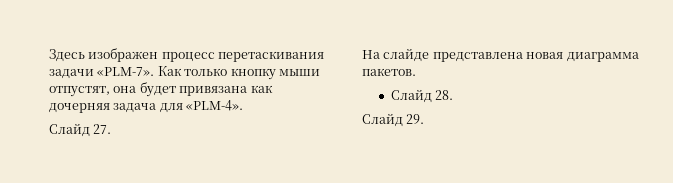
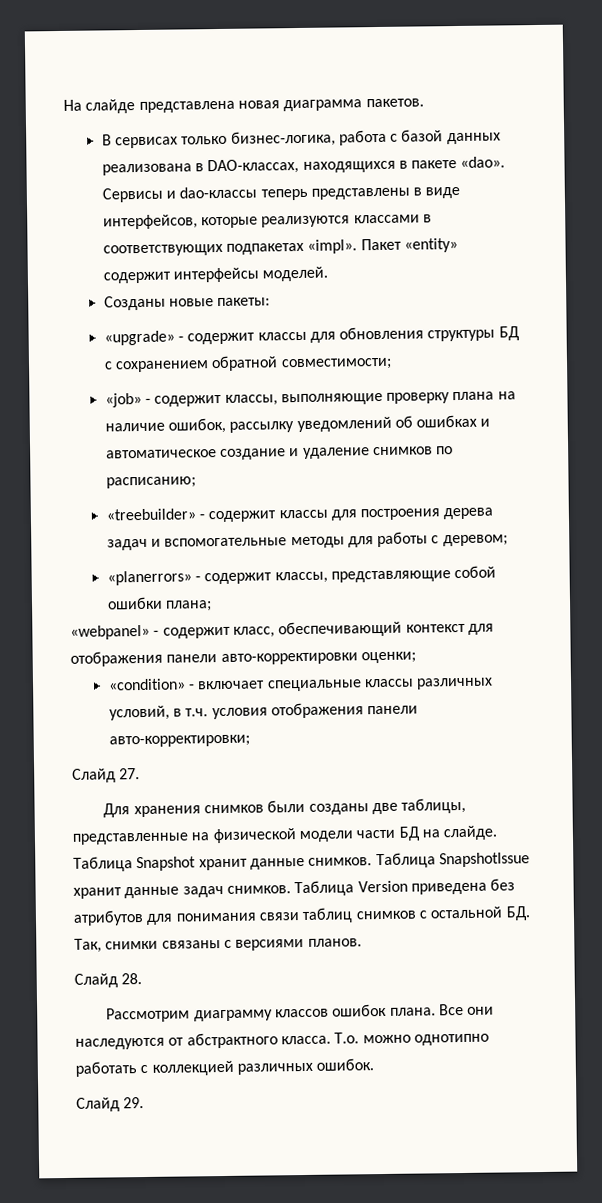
[49,48,325,62] [49,66,320,80] [49,82,273,97] [49,100,244,113] [49,123,112,137] Здесь изображен процесс перетаскивания задачи «PLM-7». Как только кнопку мыши отпустят, она будет привязана как дочерняя задача для «PLM-4». // Слайд 27. // -> (63, 105) none
[390,89,453,103] Слайд 28. -> [101,129,501,149] [101,156,506,176] [101,186,461,203] [102,214,432,230] [102,238,458,257] [102,266,329,284] [103,295,271,311] [103,326,519,346] [103,355,392,373] [104,391,516,408] [104,414,491,434] [105,446,454,461] [105,476,196,489] [105,507,494,523] [106,531,508,551] [106,565,497,586] [106,596,212,612] [70,620,494,640] [70,650,416,667] [107,677,494,692] [108,702,419,721] [108,734,250,748] [72,768,141,783] [103,797,467,818] [72,825,499,845] [73,852,530,872] [73,878,516,899] [73,906,531,926] [74,938,362,953] [74,973,143,988] [106,1003,495,1023] [75,1032,489,1050] [75,1058,375,1077] В сервисах только бизнес-логика, работа с базой данных реализована в DAO-классах, находящихся в пакете «dao». Сервисы и dao-классы теперь представлены в виде интерфейсов, которые реализуются классами в соответствующих подпакетах «impl». Пакет «entity» содержит интерфейсы моделей. // Созданы новые пакеты: // «upgrade» - содержит классы для обновления структуры БД с сохранением обратной совместимости; // «job» - содержит классы, выполняющие проверку плана на наличие ошибок, рассылку уведомлений об ошибках и автоматическое создание и удаление снимков по расписанию; // «treebuilder» - содержит классы для построения дерева задач и вспомогательные методы для работы с деревом; // «planerrors» - содержит классы, представляющие собой ошибки плана; // «webpanel» - содержит класс, обеспечивающий контекст для отображения панели авто-корректировки оценки; // «condition» - включает специальные классы различных условий, в т.ч. условия отображения панели авто-корректировки; // Слайд 27. // Для хранения снимков были созданы две таблицы, представленные на физической модели части БД на слайде. Таблица Snapshot хранит данные снимков. Таблица SnapshotIssue хранит данные задач снимков. Таблица Version приведена без атрибутов для понимания связи таблиц снимков с остальной БД. Так, снимки связаны с версиями планов. // Слайд 28. // Рассмотрим диаграмму классов ошибок плана. Все они наследуются от абстрактного класса. Т.о. можно однотипно работать с коллекцией различных ошибок.

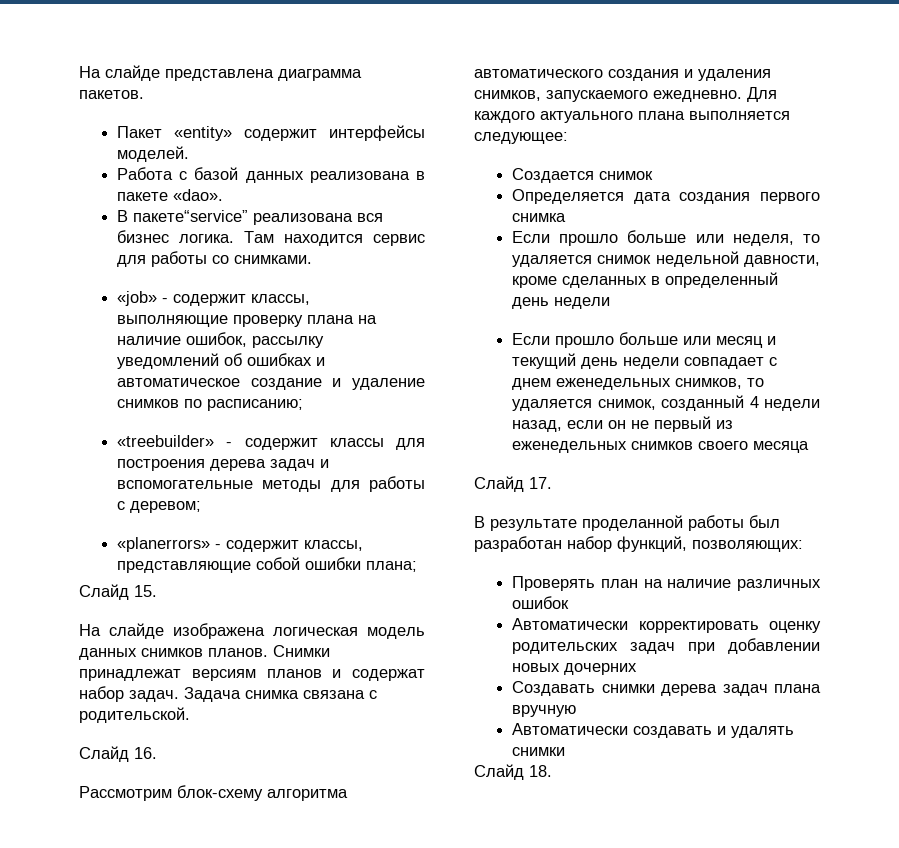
[237,100,280,109] новая -> (274, 75) none
[101,129,501,149] [101,156,506,176] [101,186,461,203] [102,214,432,230] [102,239,358,257] В сервисах только бизнес-логика, работа с базой данных реализована в DAO-классах, находящихся в пакете «dao». Сервисы и dao-классы теперь представлены в виде интерфейсов, которые реализуются классами в соответствующих подпакетах «impl». -> (144, 94) none
[103,295,271,311] [103,326,519,346] [103,355,392,373] Созданы новые пакеты: // «upgrade» - содержит классы для обновления структуры БД с сохранением обратной совместимости; -> [117,167,425,183] [117,189,224,201] [117,210,384,225] [117,230,425,246] [117,251,313,267] Работа с базой данных реализована в пакете «dao». // В пакете“service” реализована вся бизнес логика. Там находится сервис для работы со снимками.
[70,620,494,640] [70,650,416,667] [107,677,494,692] [108,702,419,721] [108,734,250,748] [72,768,141,783] [103,797,467,818] [72,825,499,845] [73,852,530,872] [73,878,516,899] [73,906,531,926] [74,938,362,953] [74,973,143,988] [106,1003,495,1023] [75,1032,489,1050] [75,1058,375,1077] [76,1097,145,1112] «webpanel» - содержит класс, обеспечивающий контекст для отображения панели авто-корректировки оценки; // «condition» - включает специальные классы различных условий, в т.ч. условия отображения панели авто-корректировки; // Слайд 27. // Для хранения снимков были созданы две таблицы, представленные на физической модели части БД на слайде. Таблица Snapshot хранит данные снимков. Таблица SnapshotIssue хранит данные задач снимков. Таблица Version приведена без атрибутов для понимания связи таблиц снимков с остальной БД. Так, снимки связаны с версиями планов. // Слайд 28. // Рассмотрим диаграмму классов ошибок плана. Все они наследуются от абстрактного класса. Т.о. можно однотипно работать с коллекцией различных ошибок. // Слайд 29. -> [79,584,157,600] [79,623,425,639] [79,645,330,660] [79,669,425,681] [79,686,377,702] [79,707,190,723] [79,746,157,762] [79,785,348,801] [474,69,771,81] [474,87,777,102] [474,111,790,123] [474,132,568,144] [512,168,654,183] [512,189,820,204] [512,213,567,222] [512,230,820,246] [512,251,820,267] [512,272,779,288] [512,297,611,309] [512,332,777,348] [512,353,778,369] [512,378,765,390] [512,395,820,411] [512,416,734,432] [512,441,810,453] [474,476,552,492] [474,515,780,531] [474,536,803,552] [512,576,821,591] [512,596,570,609] [512,618,821,633] [512,638,820,654] [512,663,638,675] [512,681,821,696] [512,705,577,717] [512,723,795,738] [512,747,566,756] [474,764,552,780] Слайд 15. // На слайде изображена логическая модель данных снимков планов. Снимки принадлежат версиям планов и содержат набор задач. Задача снимка связана с родительской. // Слайд 16. // Рассмотрим блок-схему алгоритма автоматического создания и удаления снимков, запускаемого ежедневно. Для каждого актуального плана выполняется следующее: // Создается снимок // Определяется дата создания первого снимка // Если прошло больше или неделя, то удаляется снимок недельной давности, кроме сделанных в определенный день недели // Если прошло больше или месяц и текущий день недели совпадает с днем еженедельных снимков, то удаляется снимок, созданный 4 недели назад, если он не первый из еженедельных снимков своего месяца // Слайд 17. // В результате проделанной работы был разработан набор функций, позволяющих: // Проверять план на наличие различных ошибок // Автоматически корректировать оценку родительских задач при добавлении новых дочерних // Создавать снимки дерева задач плана вручную // Автоматически создавать и удалять снимки // Слайд 18.

